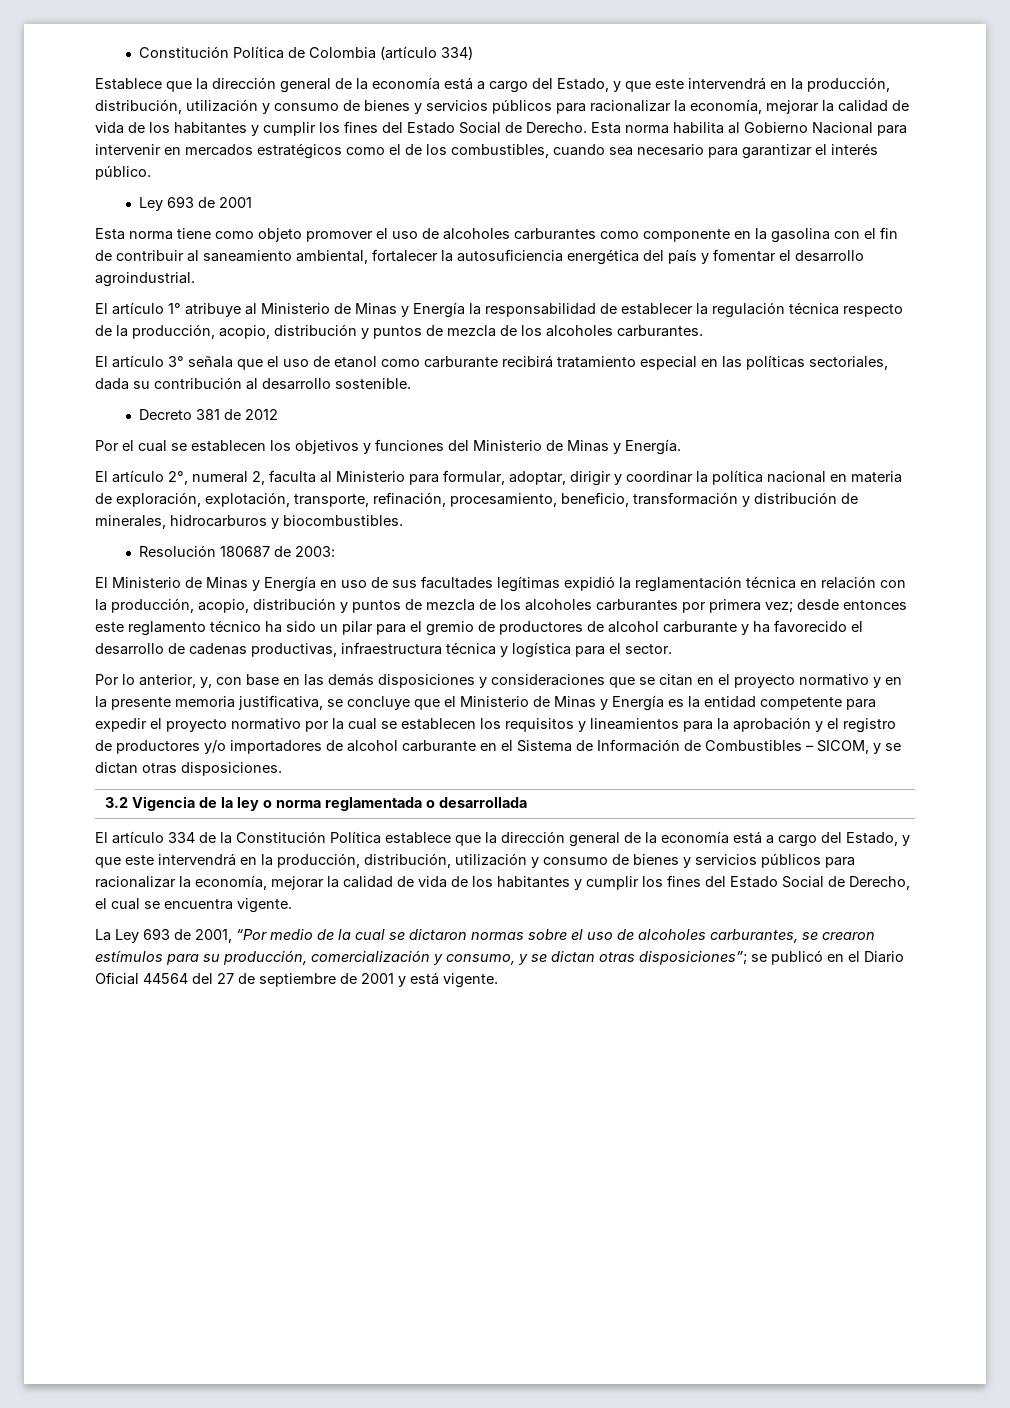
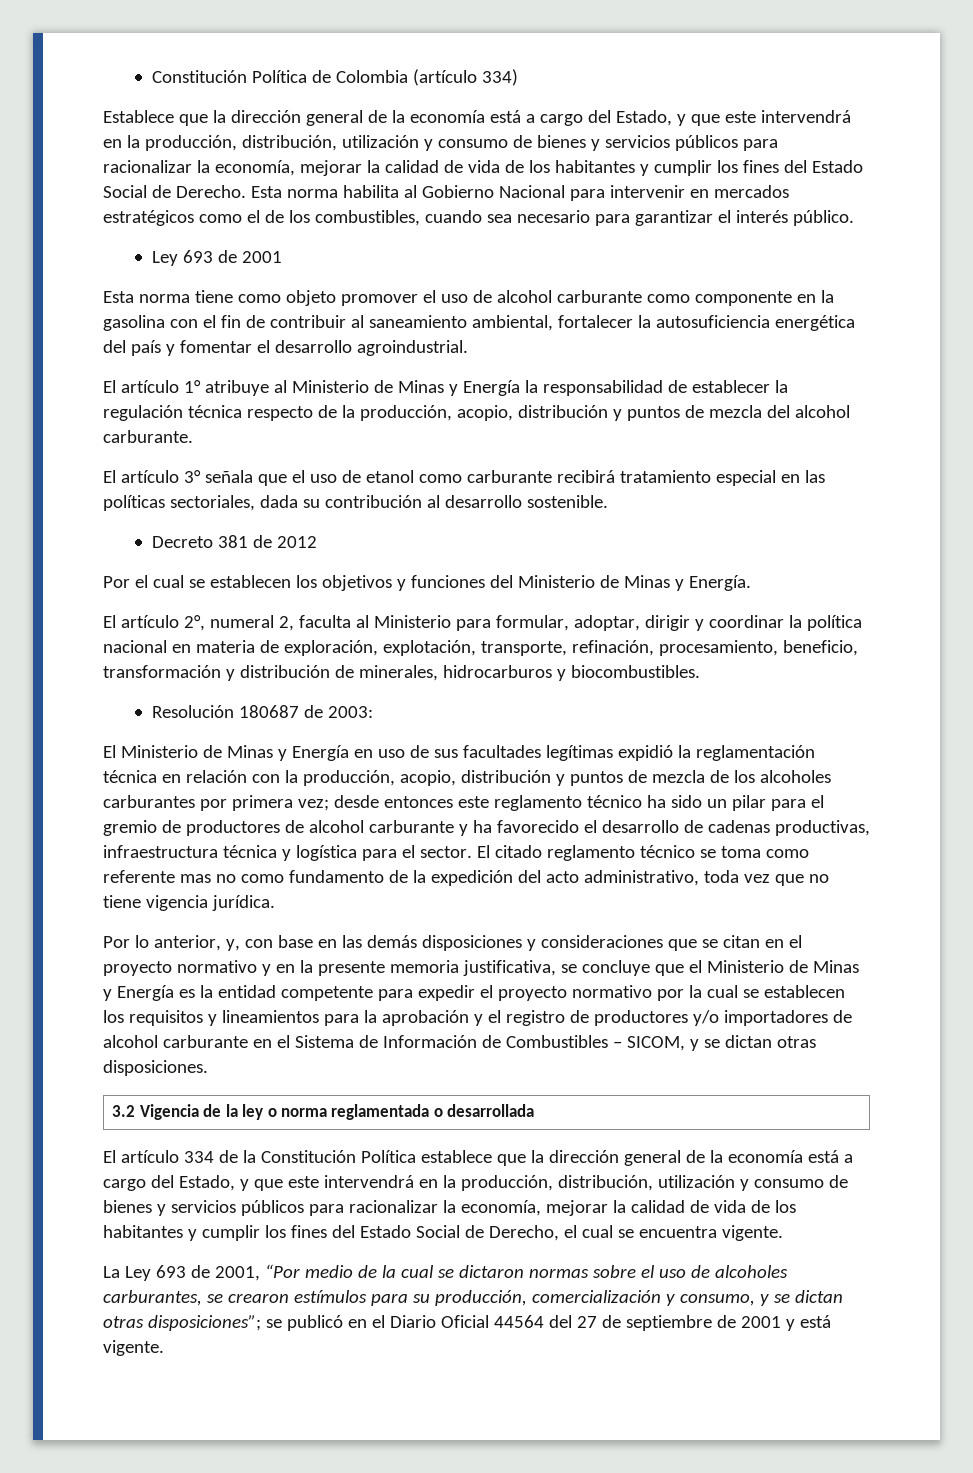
[443,228,596,240] alcoholes carburantes -> [496,290,642,303] alcohol carburante
[500,325,703,337] de los alcoholes carburantes. -> [766,405,850,418] [103,430,193,443] del alcohol carburante.
(672, 649) none -> [476,845,809,861] [103,870,829,886] [103,895,275,911] El citado reglamento técnico se toma como referente mas no como fundamento de la expedición del acto administrativo, toda vez que no tiene vigencia jurídica.

